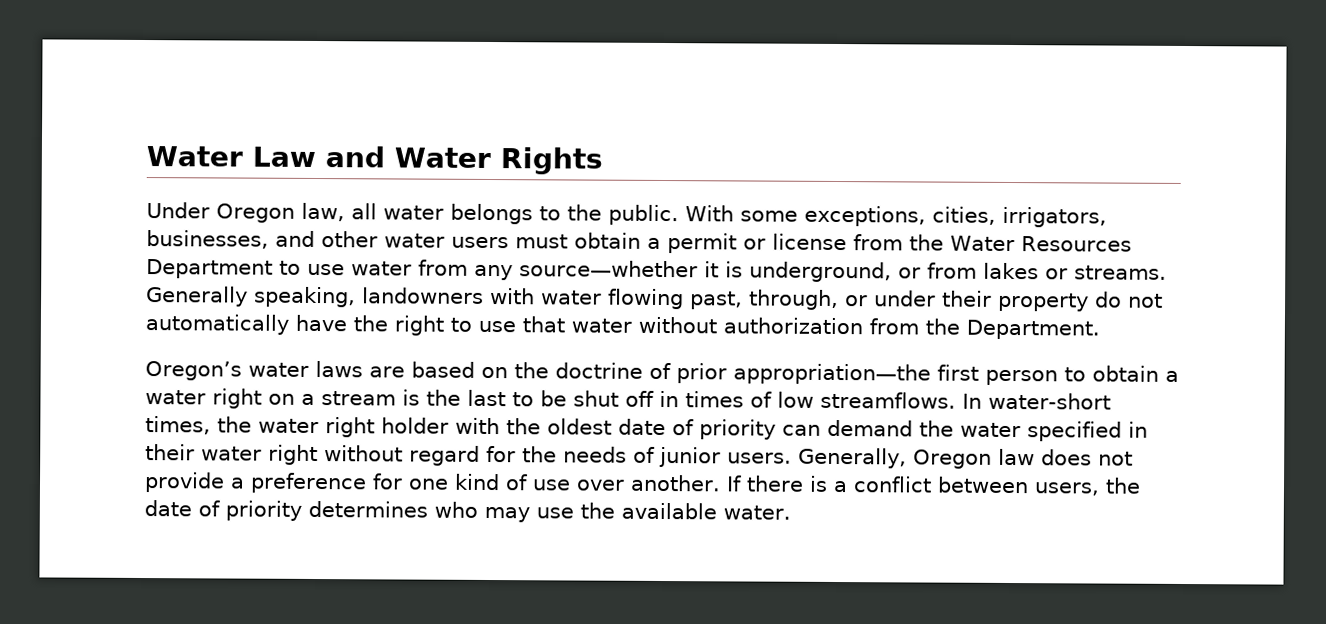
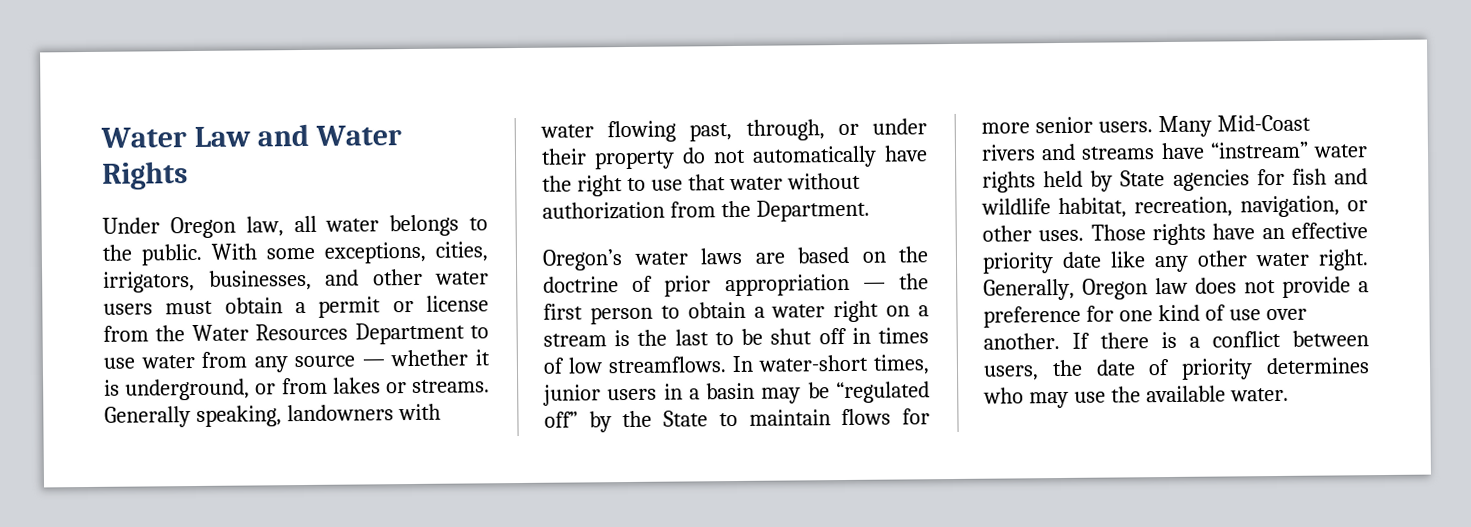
[519,260,698,278] source—whether -> [294,349,469,368] source — whether
[733,363,931,385] appropriation—the -> [724,273,929,297] appropriation — the
[217,416,1148,442] [145,444,792,468] the water right holder with the oldest date of priority can demand the water specified in their water right without regard for the needs of junior users. -> [543,381,930,406] [544,408,930,433] [981,114,1311,138] [981,141,1368,161] [982,168,1368,193] [981,195,1368,219] [982,222,1368,246] [982,249,1369,274] junior users in a basin may be “regulated off” by the State to maintain flows for more senior users. Many Mid-Coast rivers and streams have “instream” water rights held by State agencies for fish and wildlife habitat, recreation, navigation, or other uses. Those rights have an effective priority date like any other water right.

